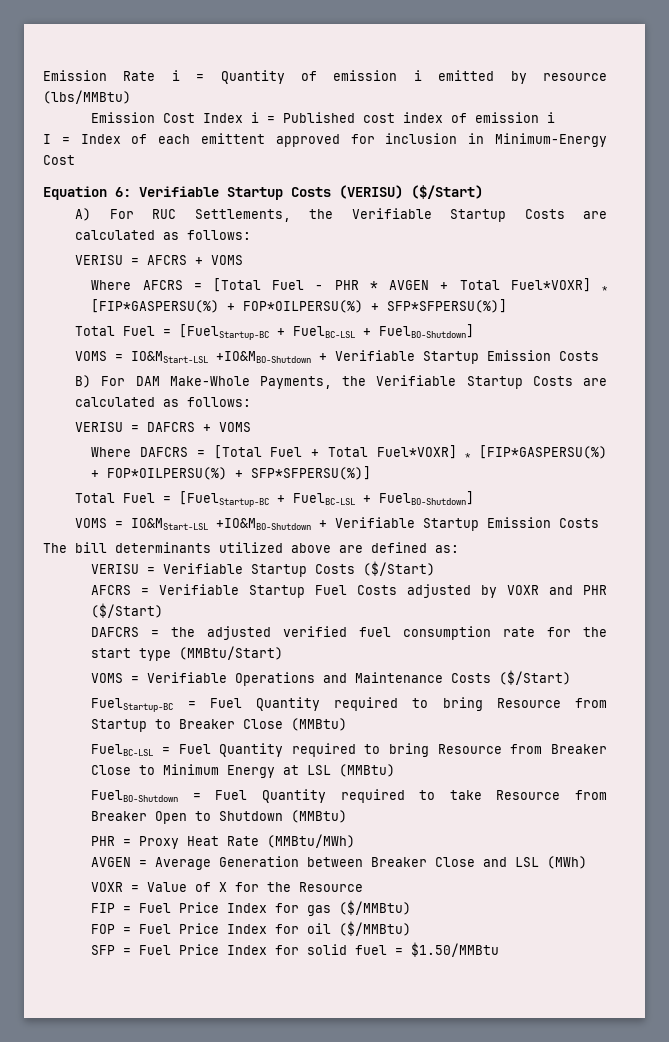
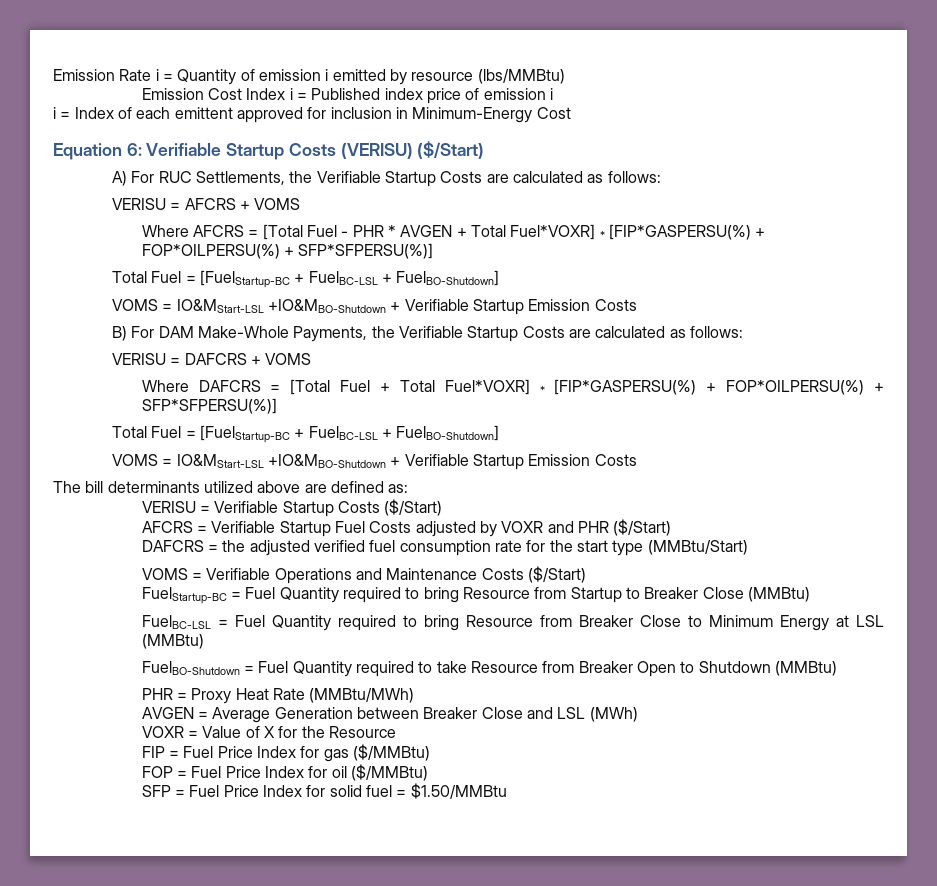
[363,112,444,123] cost index -> [384,88,461,104] index price
[43,134,51,144] I -> [53,107,56,119] i

